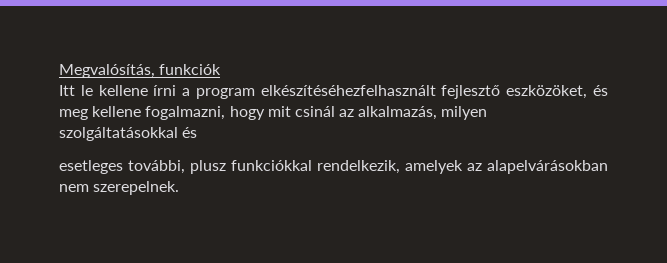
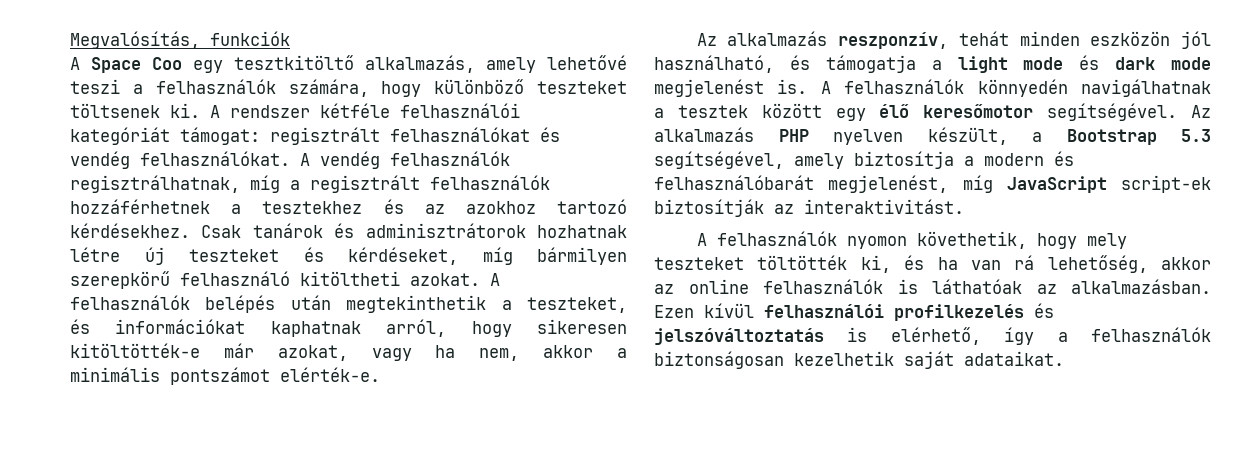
[59,85,608,99] [59,106,488,120] [59,127,198,141] [59,160,608,174] [59,181,180,195] Itt le kellene írni a program elkészítéséhezfelhasznált fejlesztő eszközöket, és meg kellene fogalmazni, hogy mit csinál az alkalmazás, milyen szolgáltatásokkal és // esetleges további, plusz funkciókkal rendelkezik, amelyek az alapelvárásokban nem szerepelnek. -> [70,55,627,73] [70,79,627,97] [70,103,520,118] [70,127,560,145] [70,151,510,169] [70,175,550,193] [70,199,627,214] [70,223,627,238] [70,247,627,265] [70,271,500,289] [70,295,627,313] [70,319,627,337] [70,343,627,361] [70,367,380,385] [696,31,1211,49] [654,55,1211,73] [654,79,1211,97] [654,103,1211,121] [654,127,1211,145] [654,151,1074,169] [654,175,1211,193] [654,199,964,217] [696,231,1127,249] [654,255,1211,273] [654,279,1211,294] [654,303,1054,321] [654,327,1211,345] [654,351,1064,369] A Space Coo egy tesztkitöltő alkalmazás, amely lehetővé teszi a felhasználók számára, hogy különböző teszteket töltsenek ki. A rendszer kétféle felhasználói kategóriát támogat: regisztrált felhasználókat és vendég felhasználókat. A vendég felhasználók regisztrálhatnak, míg a regisztrált felhasználók hozzáférhetnek a tesztekhez és az azokhoz tartozó kérdésekhez. Csak tanárok és adminisztrátorok hozhatnak létre új teszteket és kérdéseket, míg bármilyen szerepkörű felhasználó kitöltheti azokat. A felhasználók belépés után megtekinthetik a teszteket, és információkat kaphatnak arról, hogy sikeresen kitöltötték-e már azokat, vagy ha nem, akkor a minimális pontszámot elérték-e. // Az alkalmazás reszponzív, tehát minden eszközön jól használható, és támogatja a light mode és dark mode megjelenést is. A felhasználók könnyedén navigálhatnak a tesztek között egy élő keresőmotor segítségével. Az alkalmazás PHP nyelven készült, a Bootstrap 5.3 segítségével, amely biztosítja a modern és felhasználóbarát megjelenést, míg JavaScript script-ek biztosítják az interaktivitást. // A felhasználók nyomon követhetik, hogy mely teszteket töltötték ki, és ha van rá lehetőség, akkor az online felhasználók is láthatóak az alkalmazásban. Ezen kívül felhasználói profilkezelés és jelszóváltoztatás is elérhető, így a felhasználók biztonságosan kezelhetik saját adataikat.

